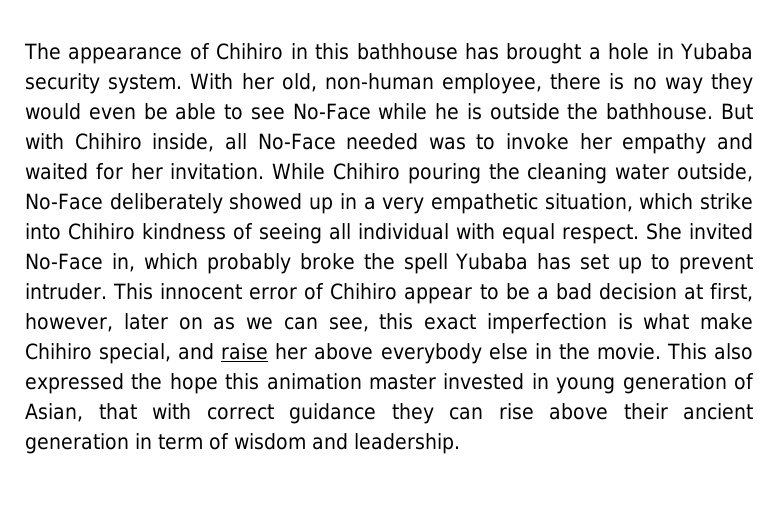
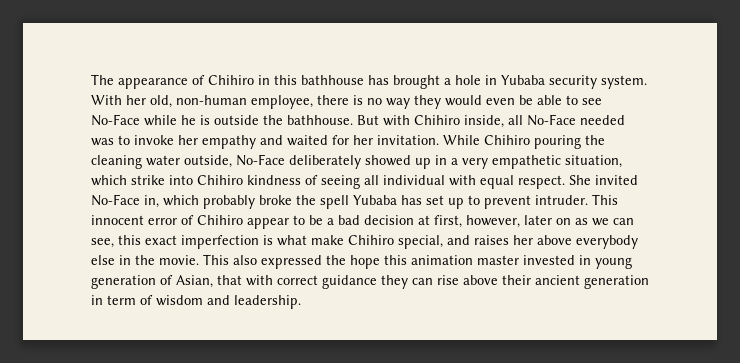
[221,343,269,360] raise -> [474,235,509,245] raises

